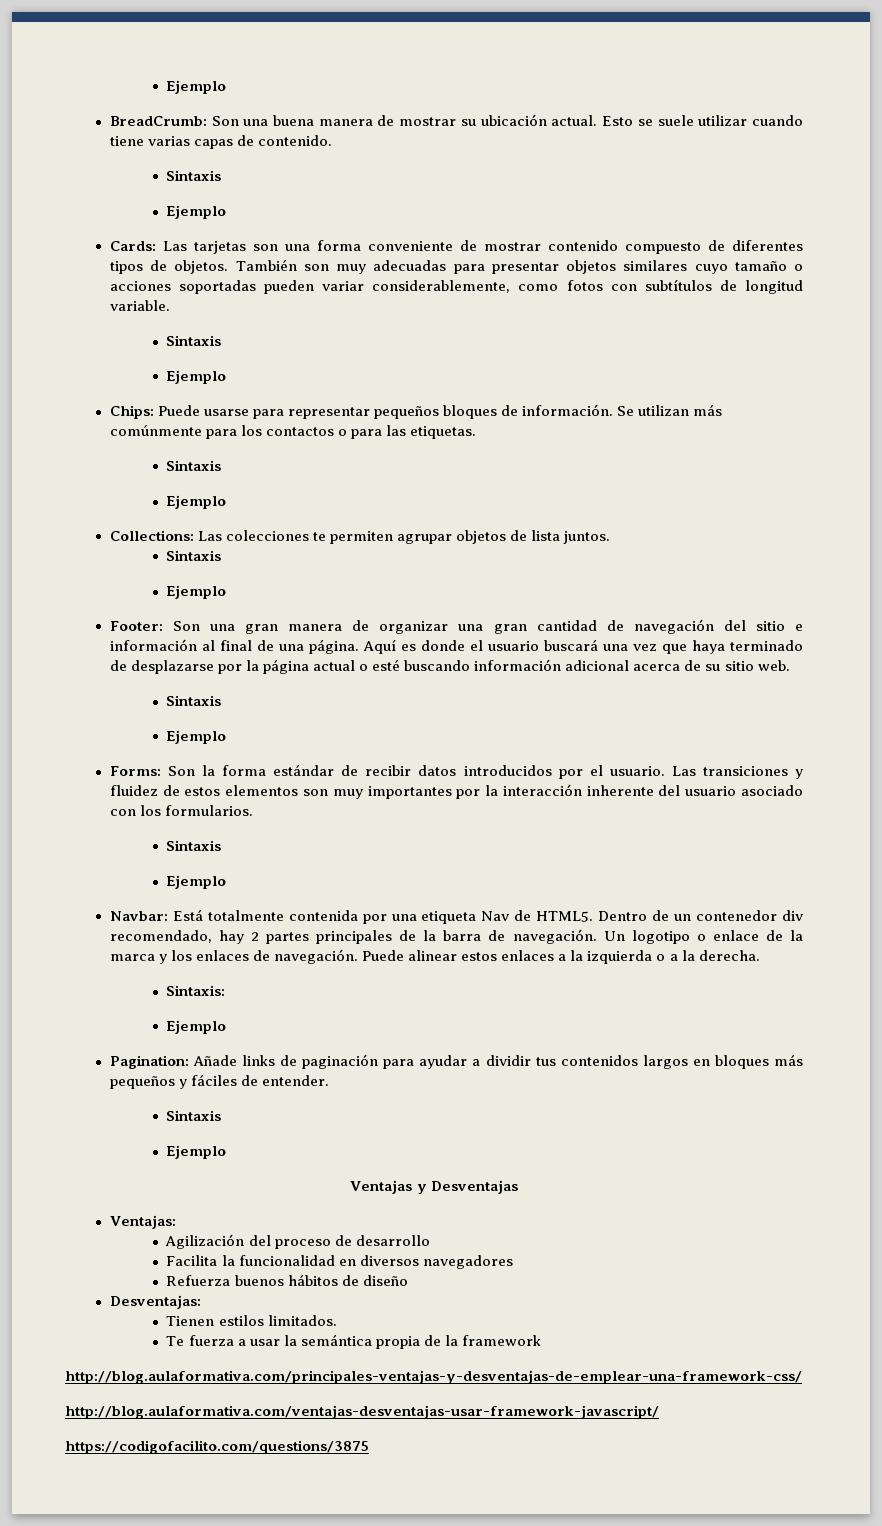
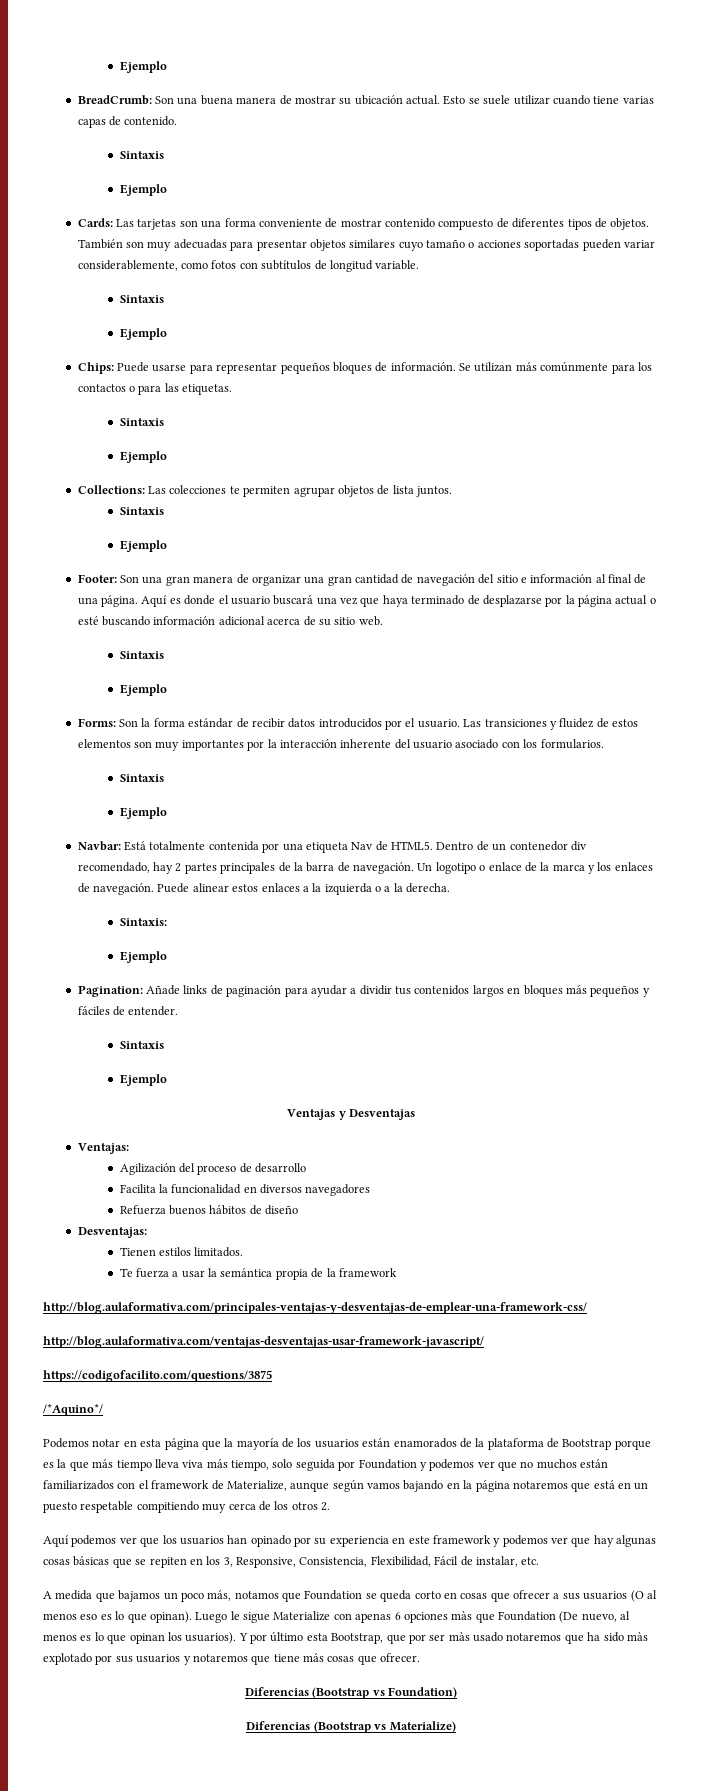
(369, 1447) none -> [43,1404,103,1416] [43,1438,651,1450] [43,1459,609,1471] [43,1479,649,1492] [43,1501,330,1513] [43,1535,657,1547] [43,1556,540,1568] [43,1590,657,1602] [43,1611,631,1623] [43,1631,648,1644] [43,1653,421,1665] [244,1687,458,1699] [246,1721,456,1733] // /*Aquino*/ // Podemos notar en esta página que la mayoría de los usuarios están enamorados de la plataforma de Bootstrap porque es la que más tiempo lleva viva más tiempo, solo seguida por Foundation y podemos ver que no muchos están familiarizados con el framework de Materialize, aunque según vamos bajando en la página notaremos que está en un puesto respetable compitiendo muy cerca de los otros 2. // Aquí podemos ver que los usuarios han opinado por su experiencia en este framework y podemos ver que hay algunas cosas básicas que se repiten en los 3, Responsive, Consistencia, Flexibilidad, Fácil de instalar, etc. // A medida que bajamos un poco más, notamos que Foundation se queda corto en cosas que ofrecer a sus usuarios (O al menos eso es lo que opinan). Luego le sigue Materialize con apenas 6 opciones màs que Foundation (De nuevo, al menos es lo que opinan los usuarios). Y por último esta Bootstrap, que por ser màs usado notaremos que ha sido màs explotado por sus usuarios y notaremos que tiene más cosas que ofrecer. // Diferencias (Bootstrap vs Foundation) // Diferencias (Bootstrap vs Materialize)

